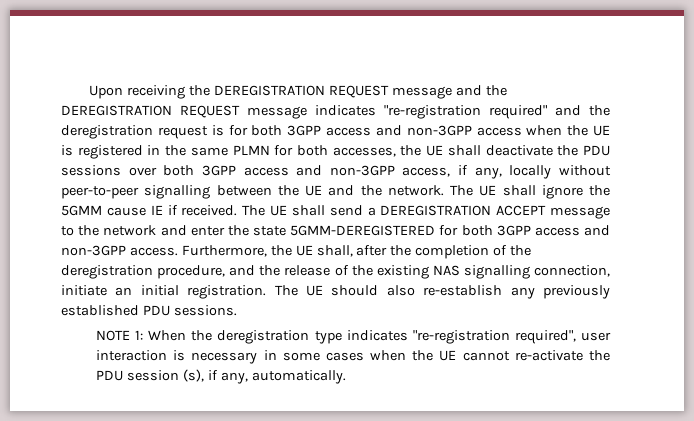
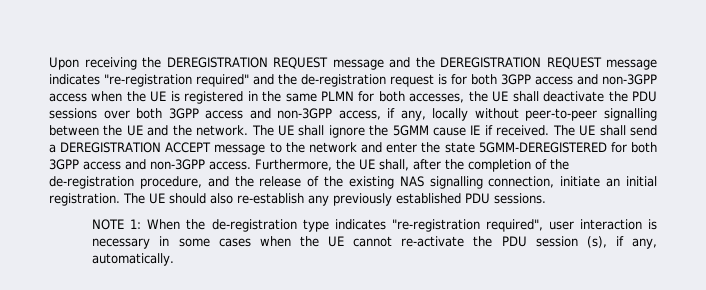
[61,125,153,139] deregistration -> [301,74,386,87] de-registration
[61,265,153,279] deregistration -> [49,176,134,189] de-registration
[217,330,310,344] deregistration -> [211,219,297,232] de-registration

